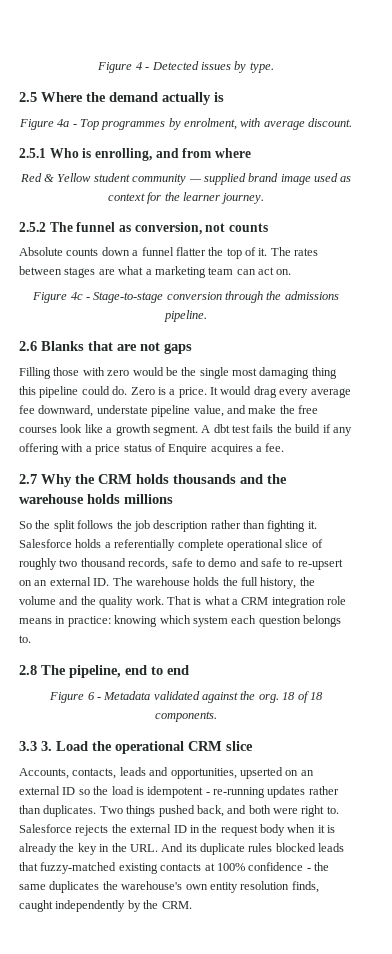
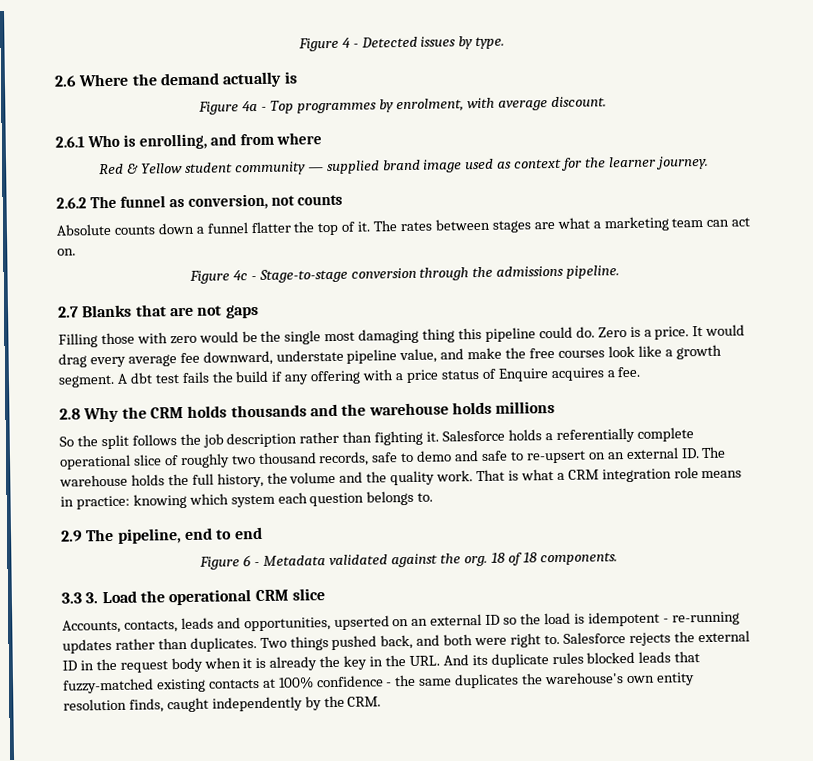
[19,92,37,102] 2.5 -> [54,75,77,87] 2.6
[19,148,46,158] 2.5.1 -> [55,136,85,148] 2.6.1
[19,222,46,232] 2.5.2 -> [56,197,87,209] 2.6.2
[19,341,37,351] 2.6 -> [57,306,79,318] 2.7
[19,474,37,484] 2.7 -> [59,408,81,420] 2.8
[19,665,37,675] 2.8 -> [60,530,83,542] 2.9

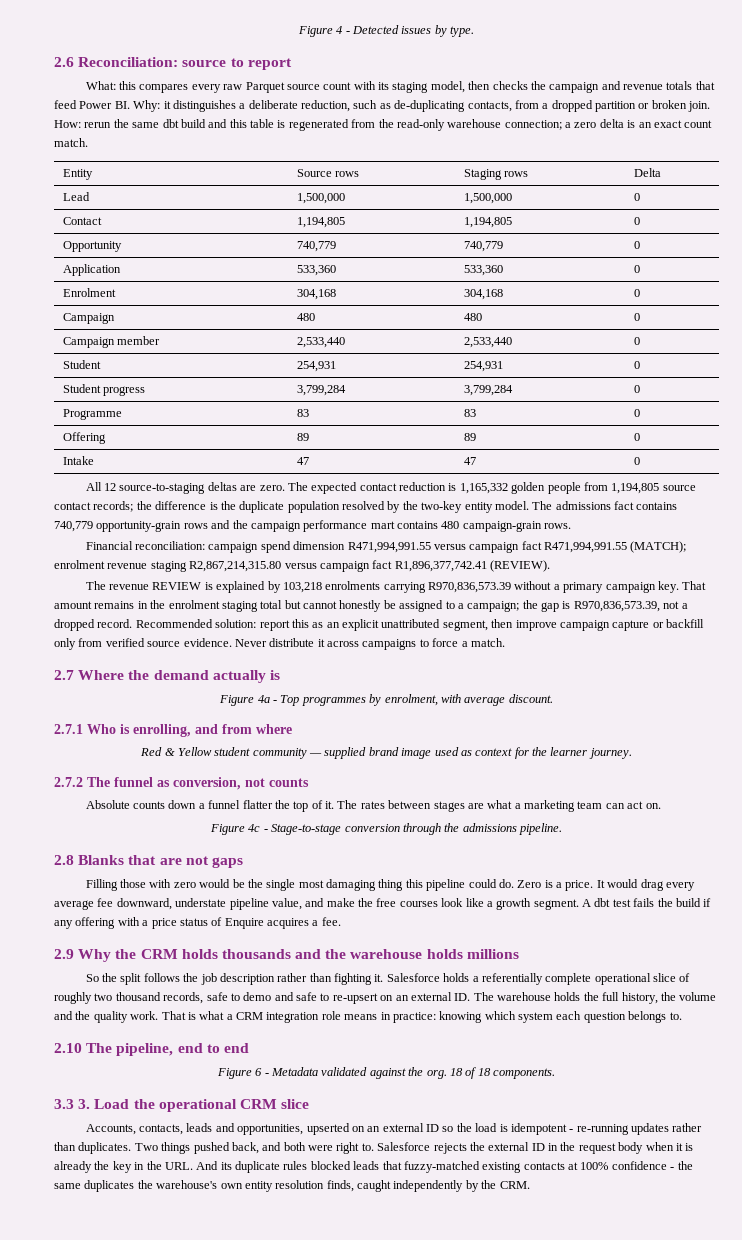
(77, 81) none -> [78,57,292,70] [85,81,715,93] [54,100,711,112] [54,119,713,131] [54,138,88,147] [62,169,93,180] [296,169,360,177] [463,169,529,180] [633,168,661,177] [62,192,90,201] [296,193,345,204] [463,193,512,204] [633,193,640,201] [62,217,102,225] [296,217,345,228] [463,217,512,228] [633,217,640,225] [62,241,122,252] [296,241,336,252] [463,241,503,252] [633,241,640,249] [62,264,121,276] [296,265,336,276] [463,265,503,276] [633,265,640,273] [62,288,116,297] [296,289,336,300] [463,289,503,300] [633,289,640,297] [62,313,115,324] [296,313,315,321] [463,313,482,321] [633,313,640,321] [62,336,161,348] [296,337,345,348] [463,337,512,348] [633,337,640,345] [62,360,101,369] [296,361,336,372] [463,361,503,372] [633,361,640,369] [62,384,146,396] [296,385,346,396] [463,385,513,396] [633,385,640,393] [62,409,122,420] [296,409,309,417] [463,409,476,417] [633,409,640,417] [62,432,106,444] [296,433,309,441] [463,433,476,441] [633,433,640,441] [62,456,94,465] [296,457,309,465] [463,457,476,465] [633,457,640,465] [85,482,696,494] [54,501,678,513] [54,520,572,532] [85,541,687,553] [54,560,550,572] [85,581,707,593] [54,600,688,612] [54,619,704,631] [54,638,505,650] [54,670,74,680] Reconciliation: source to report // What: this compares every raw Parquet source count with its staging model, then checks the campaign and revenue totals that feed Power BI. Why: it distinguishes a deliberate reduction, such as de-duplicating contacts, from a dropped partition or broken join. How: rerun the same dbt build and this table is regenerated from the read-only warehouse connection; a zero delta is an exact count match. // Entity | Source rows | Staging rows | Delta // Lead | 1,500,000 | 1,500,000 | 0 // Contact | 1,194,805 | 1,194,805 | 0 // Opportunity | 740,779 | 740,779 | 0 // Application | 533,360 | 533,360 | 0 // Enrolment | 304,168 | 304,168 | 0 // Campaign | 480 | 480 | 0 // Campaign member | 2,533,440 | 2,533,440 | 0 // Student | 254,931 | 254,931 | 0 // Student progress | 3,799,284 | 3,799,284 | 0 // Programme | 83 | 83 | 0 // Offering | 89 | 89 | 0 // Intake | 47 | 47 | 0 // All 12 source-to-staging deltas are zero. The expected contact reduction is 1,165,332 golden people from 1,194,805 source contact records; the difference is the duplicate population resolved by the two-key entity model. The admissions fact contains 740,779 opportunity-grain rows and the campaign performance mart contains 480 campaign-grain rows. // Financial reconciliation: campaign spend dimension R471,994,991.55 versus campaign fact R471,994,991.55 (MATCH); enrolment revenue staging R2,867,214,315.80 versus campaign fact R1,896,377,742.41 (REVIEW). // The revenue REVIEW is explained by 103,218 enrolments carrying R970,836,573.39 without a primary campaign key. That amount remains in the enrolment staging total but cannot honestly be assigned to a campaign; the gap is R970,836,573.39, not a dropped record. Recommended solution: report this as an explicit unattributed segment, then improve campaign capture or backfill only from verified source evidence. Never distribute it across campaigns to force a match. // 2.7
[55,136,85,148] 2.6.1 -> [54,724,83,734] 2.7.1
[56,197,87,209] 2.6.2 -> [54,777,83,787] 2.7.2
[57,306,79,318] 2.7 -> [54,855,74,865] 2.8
[59,408,81,420] 2.8 -> [54,949,74,959] 2.9
[60,530,83,542] 2.9 -> [54,1043,82,1053] 2.10

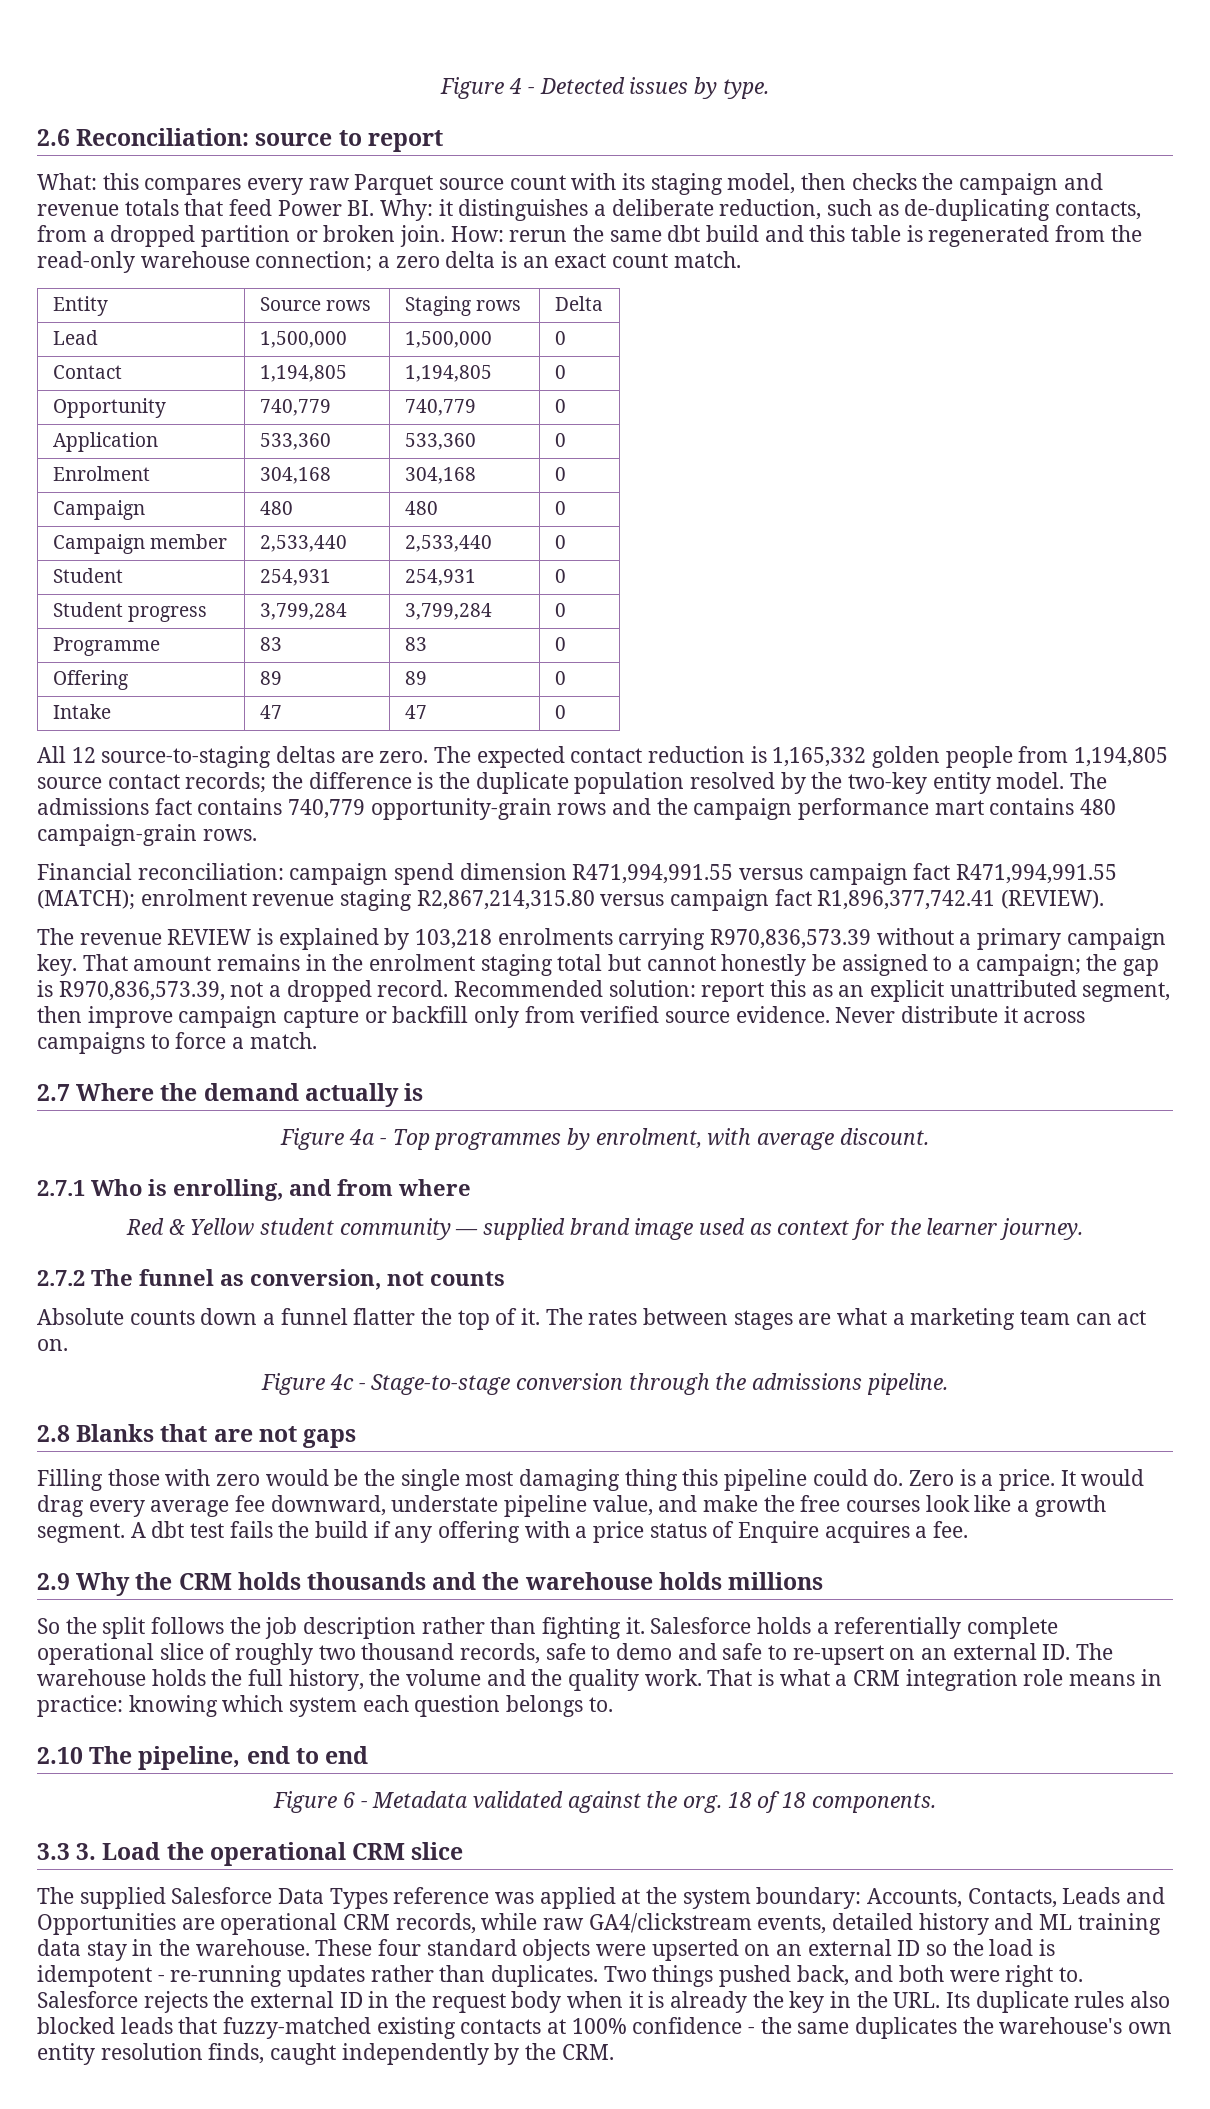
[85,1123,304,1135] Accounts, contacts, leads and opportunities, -> [37,1887,1166,1909] [37,1913,1161,1935] [37,1939,647,1961] The supplied Salesforce Data Types reference was applied at the system boundary: Accounts, Contacts, Leads and Opportunities are operational CRM records, while raw GA4/clickstream events, detailed history and ML training data stay in the warehouse. These four standard objects were
[196,1161,232,1170] And its -> [946,1992,971,2008] Its
(308, 1165) none -> [1130,1991,1171,2008] also

